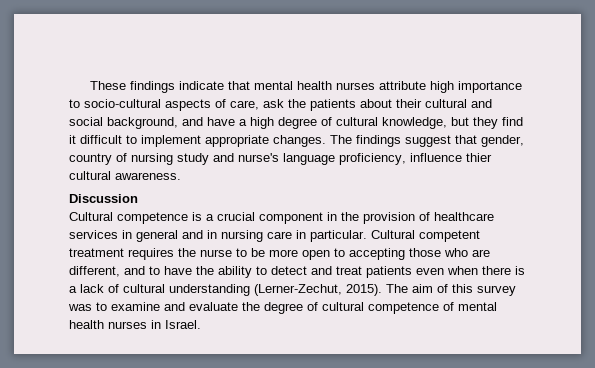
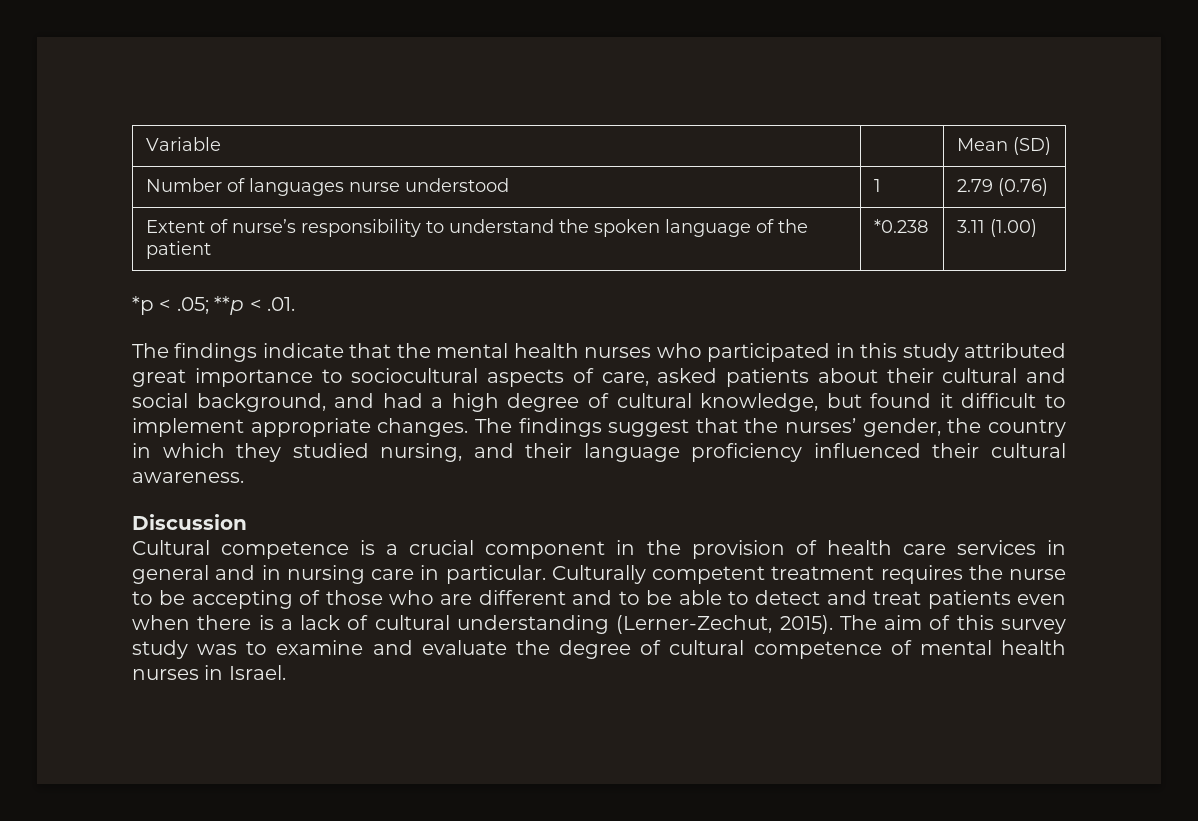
[90,81,127,90] These -> [146,137,222,151] [957,137,1052,155] [146,178,510,196] [874,179,882,192] [957,178,1049,196] [146,219,809,237] [146,241,212,259] [874,219,929,233] [957,219,1038,237] [132,296,295,315] [132,343,169,358] Variable | | Mean (SD) // Number of languages nurse understood | 1 | 2.79 (0.76) // Extent of nurse’s responsibility to understand the spoken language of the patient | *0.238 | 3.11 (1.00) // *p < .05; **p < .01. // The
[254,81,455,93] mental health nurses attribute high -> [396,343,1066,362] [132,369,186,387] the mental health nurses who participated in this study attributed great
[84,99,161,108] socio-cultural -> [351,368,479,383] sociocultural
[263,99,306,108] ask the -> [657,368,718,383] asked
[207,117,235,126] have -> [382,393,423,408] had
[473,117,523,129] they find -> [870,393,932,408] found
[481,135,524,147] [69,153,492,165] gender, country of nursing study and nurse's language proficiency, influence thier -> [744,418,1066,437] [132,443,980,462] the nurses’ gender, the country in which they studied nursing, and their language proficiency influenced their
[434,212,494,221] healthcare -> [826,540,946,555] health care
[371,230,415,239] Cultural -> [551,565,646,584] Culturally
[269,248,405,260] more open to accepting -> [191,590,321,609] accepting of
[69,266,120,277] different, -> [478,590,566,605] different
[164,266,252,278] have the ability -> [646,590,722,605] be able
(516, 290) none -> [132,640,188,659] study

